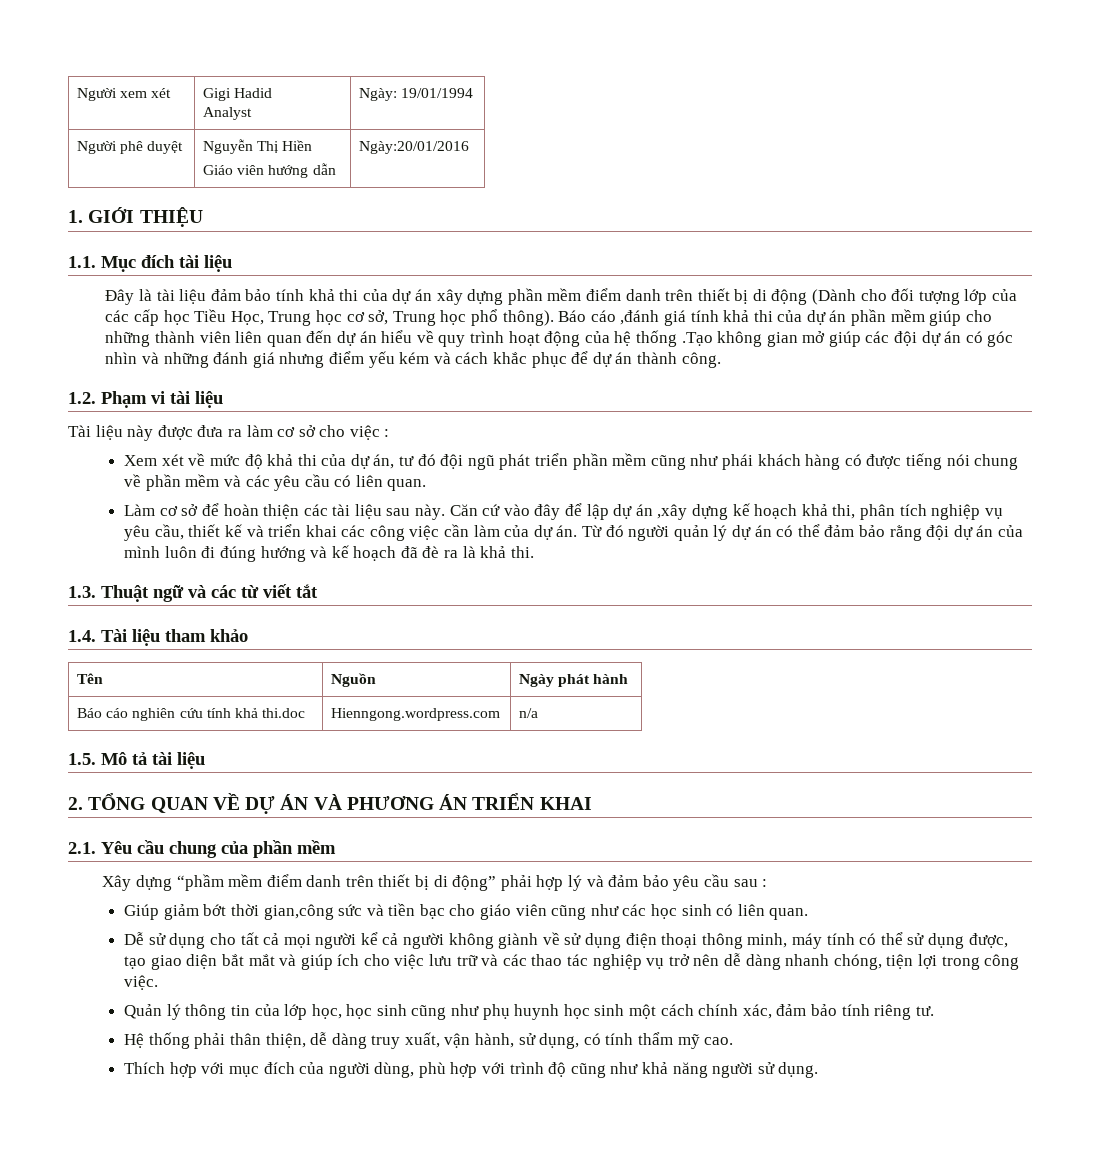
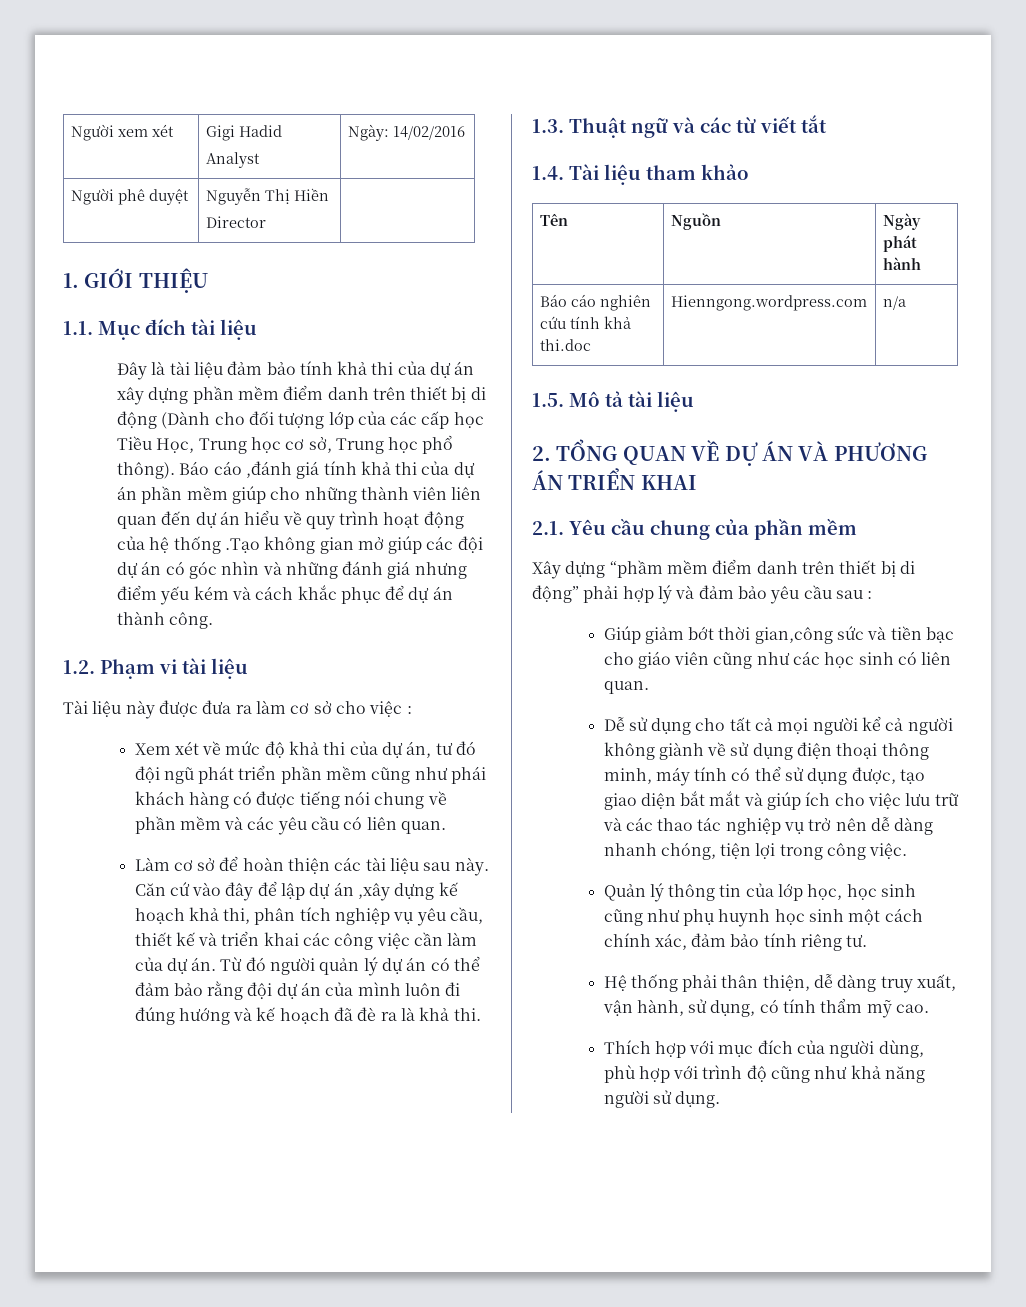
[401,88,474,98] 19/01/1994 -> [392,126,465,140] 14/02/2016
[203,163,336,178] [359,141,470,154] Giáo viên hướng dẫn | Ngày:20/01/2016 -> [205,216,266,228] Director |

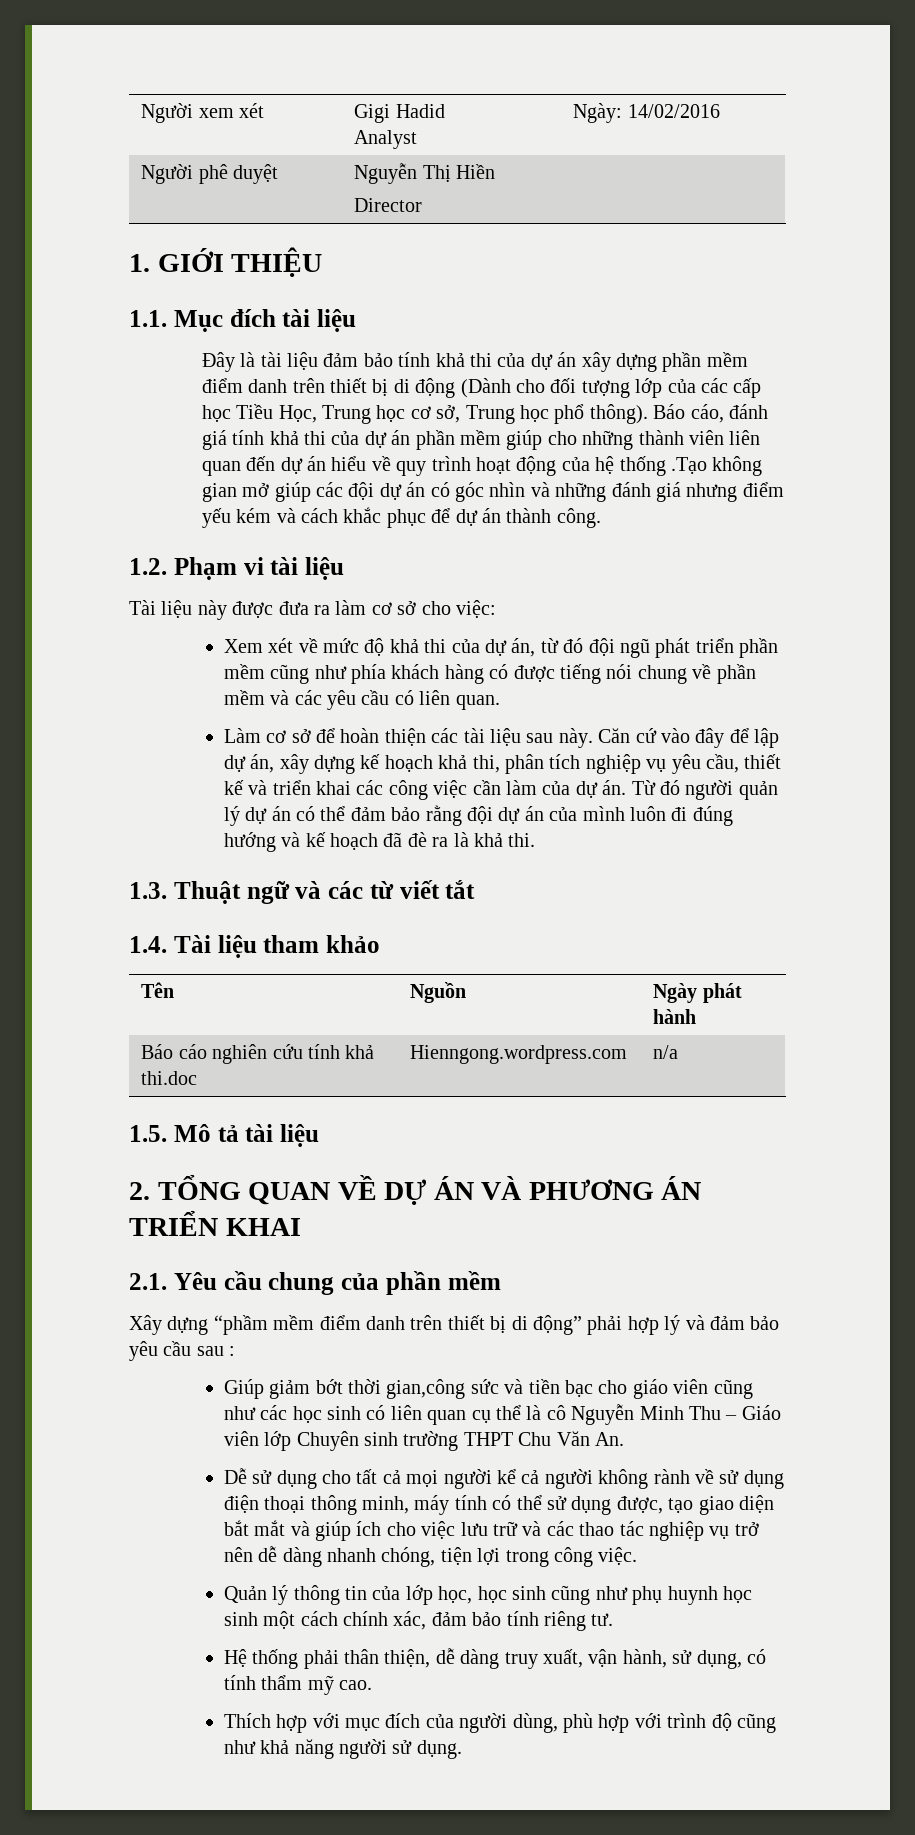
[213,461,292,478] cáo ,đánh -> [690,404,769,423] cáo, đánh
[369,701,412,717] việc : -> [455,600,496,618] việc:
[435,742,453,755] tư -> [540,638,559,653] từ
[451,766,487,784] phái -> [351,664,387,684] phía
[333,882,391,901] án ,xây -> [250,754,309,774] án, xây
[603,681,649,694] quan. -> [427,1404,781,1425] [223,1431,625,1451] quan cụ thể là cô Nguyễn Minh Thu – Giáo viên lớp Chuyên sinh trường THPT Chu Văn An.
[658,742,704,760] giành -> [653,1469,690,1484] rành

